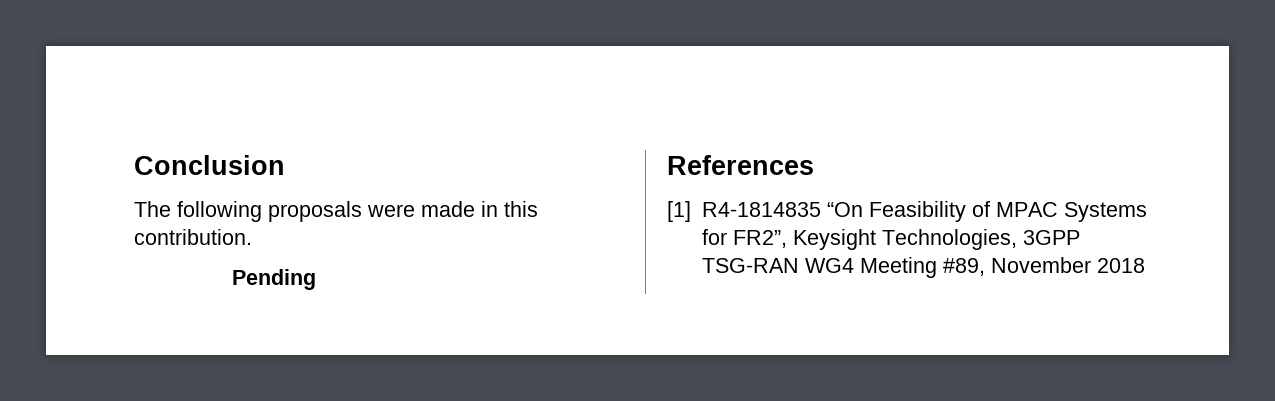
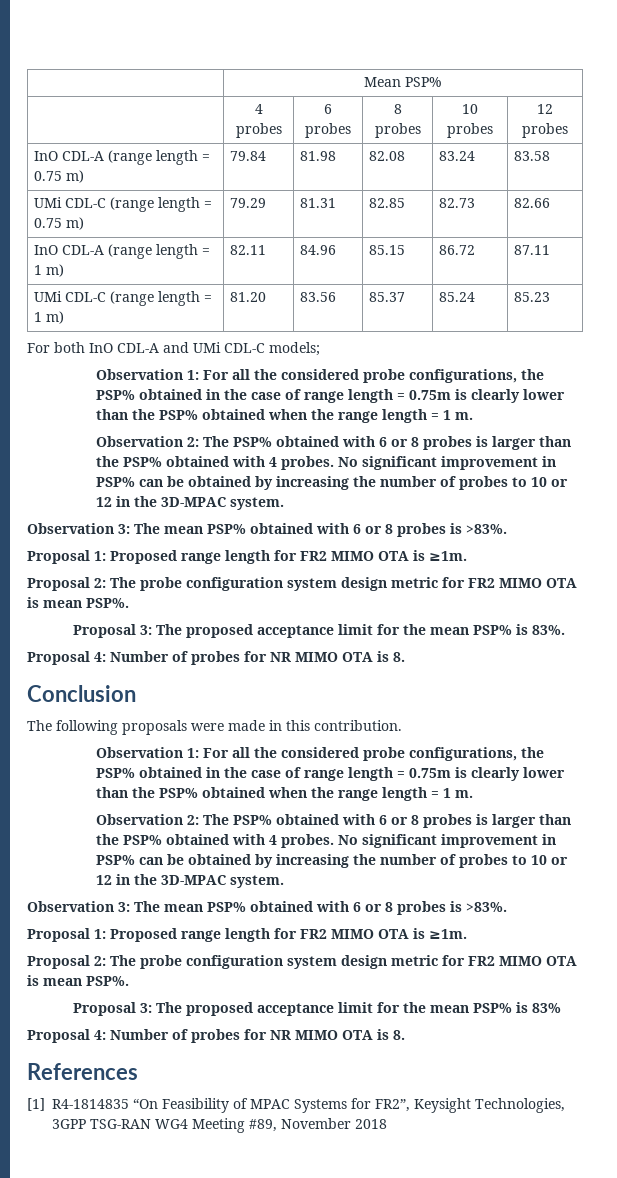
(134, 165) none -> [364,77,442,87] [254,104,263,114] [235,123,282,138] [324,104,332,114] [305,123,351,138] [393,104,402,114] [374,123,421,138] [462,104,478,114] [447,123,493,138] [537,104,553,114] [522,123,568,138] [33,150,210,165] [33,170,84,183] [229,151,266,161] [299,151,336,161] [368,151,405,161] [438,151,475,161] [513,151,550,161] [33,197,212,212] [33,217,84,230] [229,198,266,208] [299,198,336,208] [368,198,405,208] [438,198,475,208] [513,198,550,208] [33,244,210,259] [33,264,64,277] [229,245,266,255] [299,245,336,255] [368,245,405,255] [438,245,475,255] [513,245,550,255] [33,291,212,306] [33,311,64,324] [229,292,266,302] [299,292,336,302] [368,292,405,302] [438,292,475,302] [513,292,550,302] [27,342,320,356] [96,369,545,383] [96,389,566,403] [96,409,474,423] [96,436,572,450] [96,456,557,470] [96,476,569,490] [96,496,285,510] [27,523,507,537] [27,550,467,564] [27,577,577,591] [27,597,129,608] [73,624,566,638] [27,651,405,665] | Mean PSP% // | 4 probes | 6 probes | 8 probes | 10 probes | 12 probes // InO CDL-A (range length = 0.75 m) | 79.84 | 81.98 | 82.08 | 83.24 | 83.58 // UMi CDL-C (range length = 0.75 m) | 79.29 | 81.31 | 82.85 | 82.73 | 82.66 // InO CDL-A (range length = 1 m) | 82.11 | 84.96 | 85.15 | 86.72 | 87.11 // UMi CDL-C (range length = 1 m) | 81.20 | 83.56 | 85.37 | 85.24 | 85.23 // For both InO CDL-A and UMi CDL-C models; // Observation 1: For all the considered probe configurations, the PSP% obtained in the case of range length = 0.75m is clearly lower than the PSP% obtained when the range length = 1 m. // Observation 2: The PSP% obtained with 6 or 8 probes is larger than the PSP% obtained with 4 probes. No significant improvement in PSP% can be obtained by increasing the number of probes to 10 or 12 in the 3D-MPAC system. // Observation 3: The mean PSP% obtained with 6 or 8 probes is >83%. // Proposal 1: Proposed range length for FR2 MIMO OTA is ≥1m. // Proposal 2: The probe configuration system design metric for FR2 MIMO OTA is mean PSP%. // Proposal 3: The proposed acceptance limit for the mean PSP% is 83%. // Proposal 4: Number of probes for NR MIMO OTA is 8. //
[232,269,317,290] Pending -> [96,747,545,761] [96,767,566,781] [96,787,474,801] [96,814,572,828] [96,834,557,848] [96,854,569,868] [96,874,285,888] [27,901,507,915] [27,928,467,942] [27,955,577,969] [27,975,129,986] [73,1002,562,1016] [27,1029,405,1043] Observation 1: For all the considered probe configurations, the PSP% obtained in the case of range length = 0.75m is clearly lower than the PSP% obtained when the range length = 1 m. // Observation 2: The PSP% obtained with 6 or 8 probes is larger than the PSP% obtained with 4 probes. No significant improvement in PSP% can be obtained by increasing the number of probes to 10 or 12 in the 3D-MPAC system. // Observation 3: The mean PSP% obtained with 6 or 8 probes is >83%. // Proposal 1: Proposed range length for FR2 MIMO OTA is ≥1m. // Proposal 2: The probe configuration system design metric for FR2 MIMO OTA is mean PSP%. // Proposal 3: The proposed acceptance limit for the mean PSP% is 83% // Proposal 4: Number of probes for NR MIMO OTA is 8.

